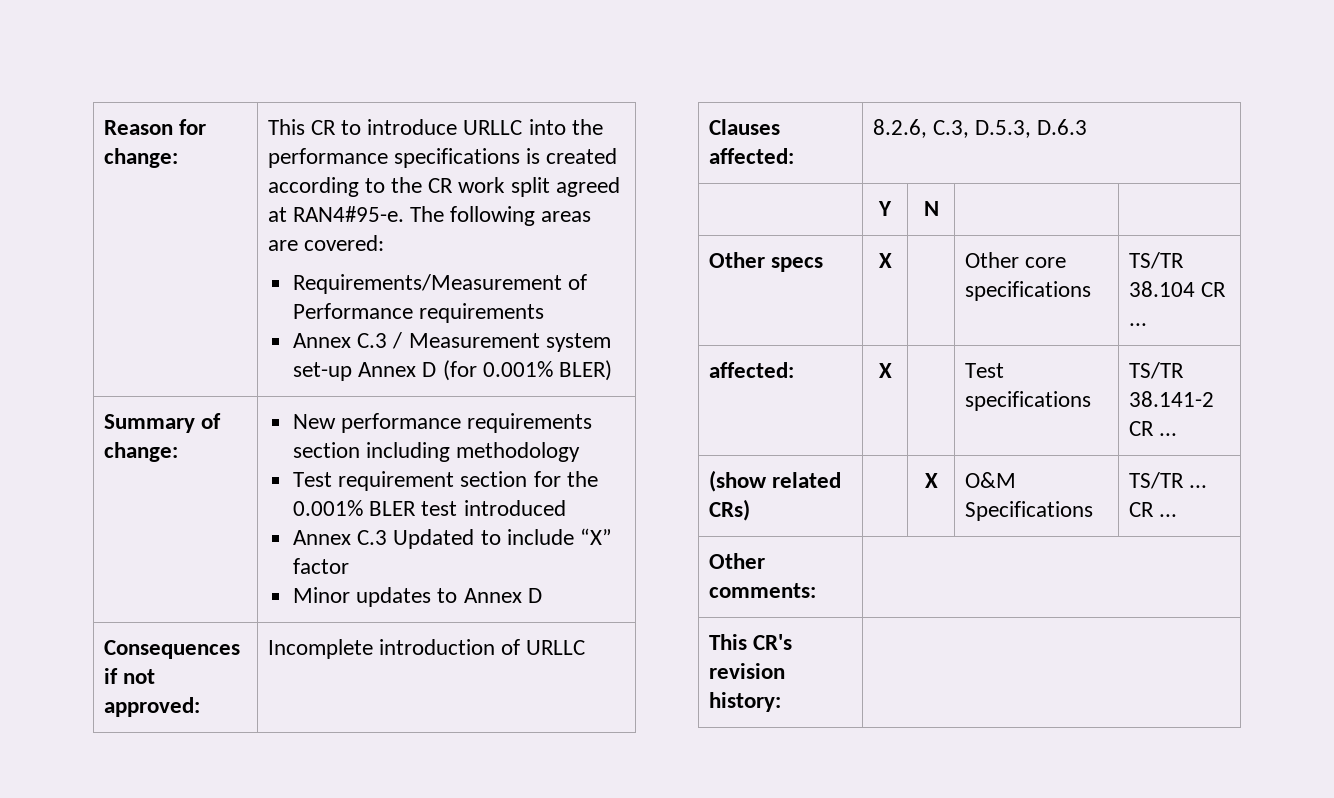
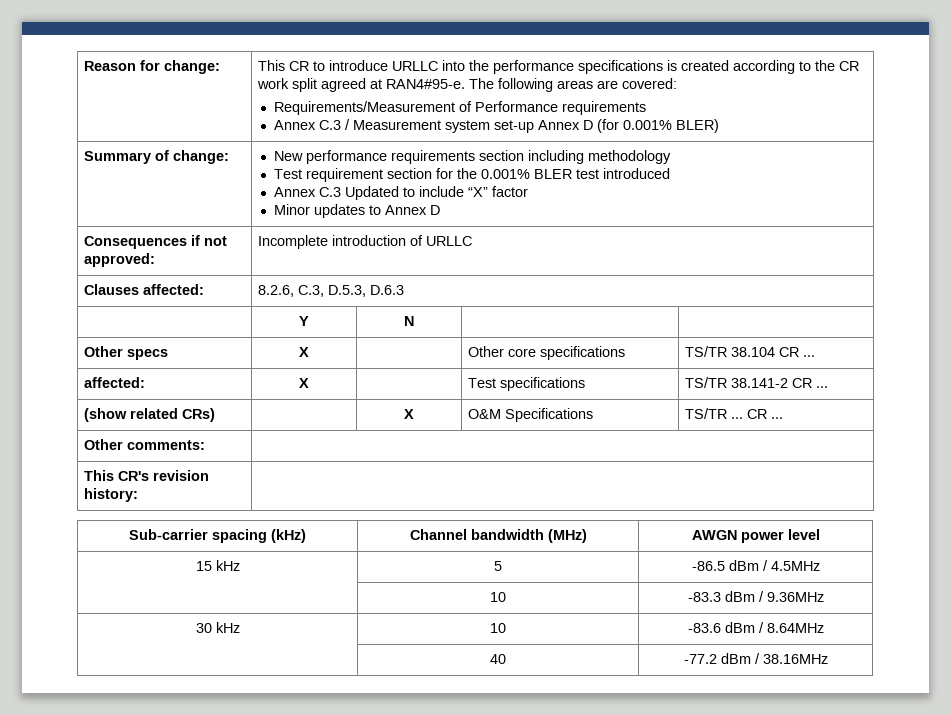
(781, 702) none -> [129,529,306,543] [409,529,587,543] [691,529,820,543] [195,560,240,571] [494,561,502,571] [691,560,820,571] [490,592,506,602] [687,591,824,602] [195,622,240,633] [490,623,506,633] [687,622,824,633] [490,654,506,664] [683,653,828,664] // Sub-carrier spacing (kHz) | Channel bandwidth (MHz) | AWGN power level // 15 kHz | 5 | -86.5 dBm / 4.5MHz // | 10 | -83.3 dBm / 9.36MHz // 30 kHz | 10 | -83.6 dBm / 8.64MHz // | 40 | -77.2 dBm / 38.16MHz

